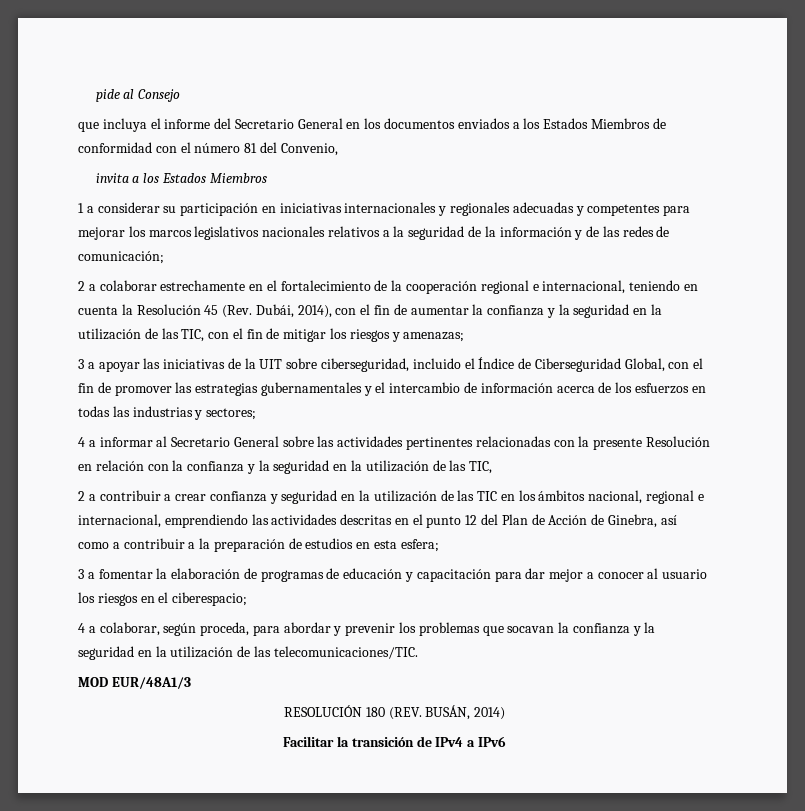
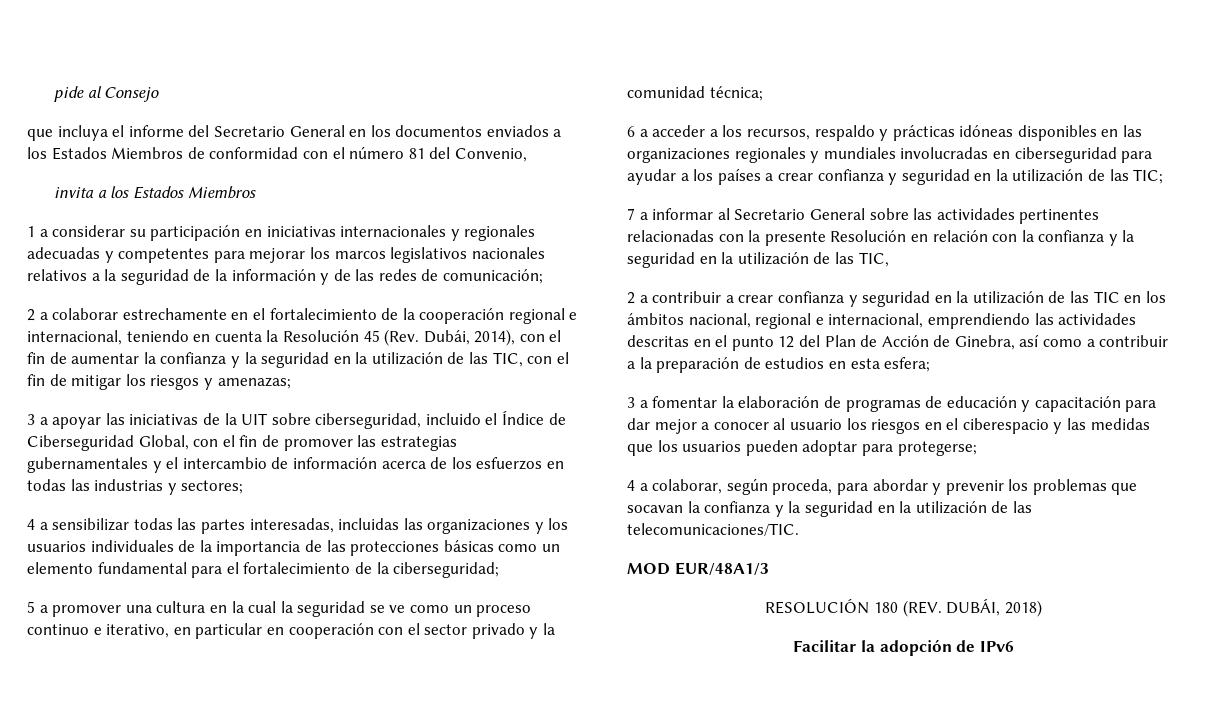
(96, 443) none -> [52,518,569,534] [27,540,560,556] [27,562,500,578] [27,601,532,617] [27,623,556,639] [627,86,763,101] [627,125,1143,141] [627,147,1153,163] [627,168,1164,185] [627,208,648,220] sensibilizar todas las partes interesadas, incluidas las organizaciones y los usuarios individuales de la importancia de las protecciones básicas como un elemento fundamental para el fortalecimiento de la ciberseguridad; // 5 a promover una cultura en la cual la seguridad se ve como un proceso continuo e iterativo, en particular en cooperación con el sector privado y la comunidad técnica; // 6 a acceder a los recursos, respaldo y prácticas idóneas disponibles en las organizaciones regionales y mundiales involucradas en ciberseguridad para ayudar a los países a crear confianza y seguridad en la utilización de las TIC; // 7 a
[172,592,248,606] ciberespacio; -> [962,418,1150,434] [627,440,977,456] ciberespacio y las medidas que los usuarios pueden adoptar para protegerse;
[425,705,506,720] BUSÁN, 2014) -> [946,598,1042,617] DUBÁI, 2018)
[351,736,476,747] transición de IPv4 a -> [879,639,976,656] adopción de

